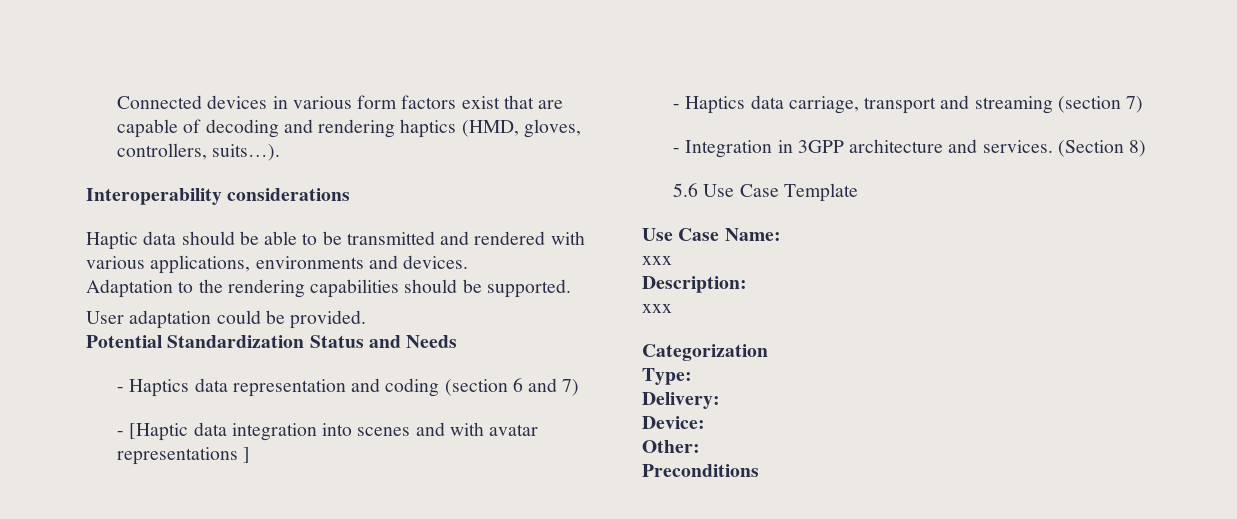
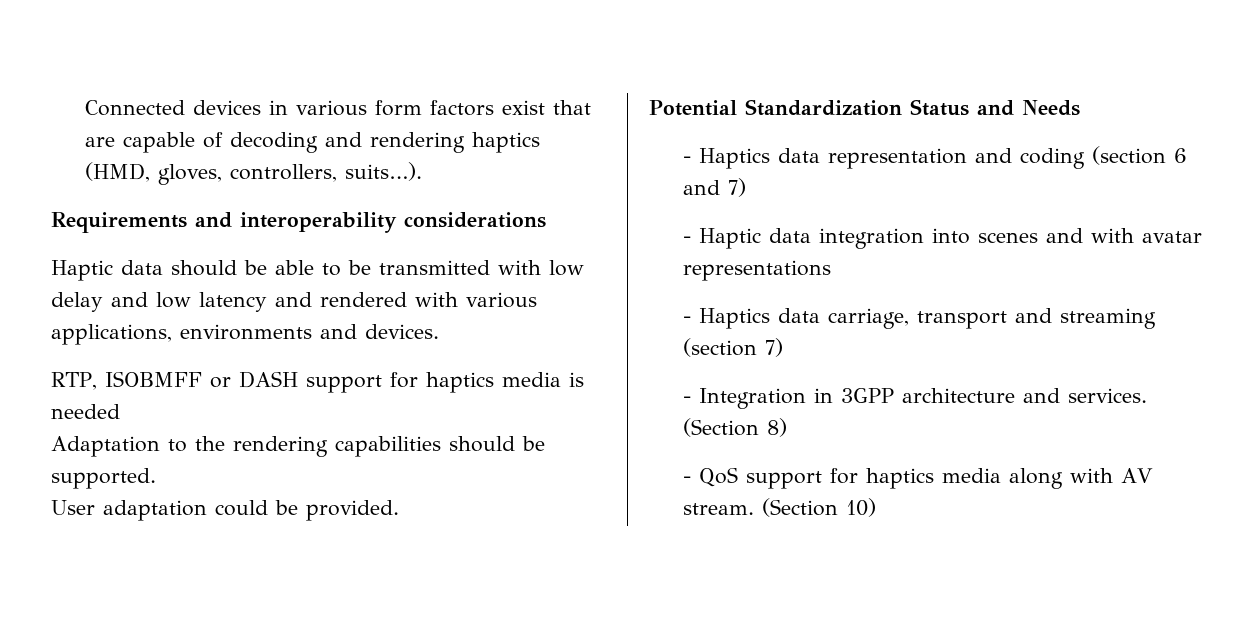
[86,188,222,205] Interoperability -> [51,212,397,233] Requirements and interoperability
(435, 238) none -> [498,260,584,276] [51,292,267,312] with low delay and low latency
(469, 262) none -> [51,371,584,393] [51,404,120,419] // RTP, ISOBMFF or DASH support for haptics media is needed
[129,423,189,441] [Haptic -> [699,228,762,249] Haptic
[243,447,251,463] ] -> (832, 270) none
[673,183,858,202] [642,228,781,241] [642,256,672,265] [642,276,747,293] [642,304,672,313] [642,344,768,361] [642,368,692,385] [642,392,720,409] [642,416,705,429] [642,440,700,453] [642,464,759,477] 5.6 Use Case Template // Use Case Name: // xxx // Description: // xxx // Categorization // Type: // Delivery: // Device: // Other: // Preconditions -> [683,467,1154,489] [683,498,877,517] - QoS support for haptics media along with AV stream. (Section 10)

